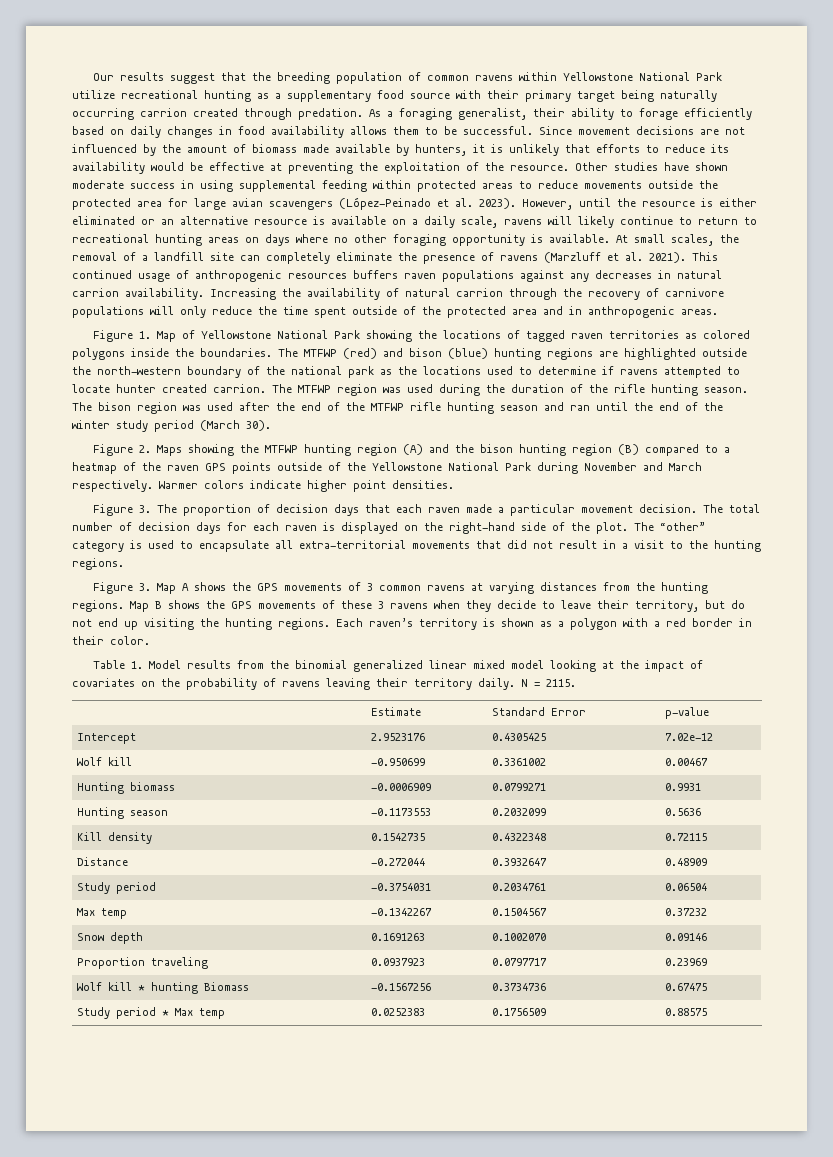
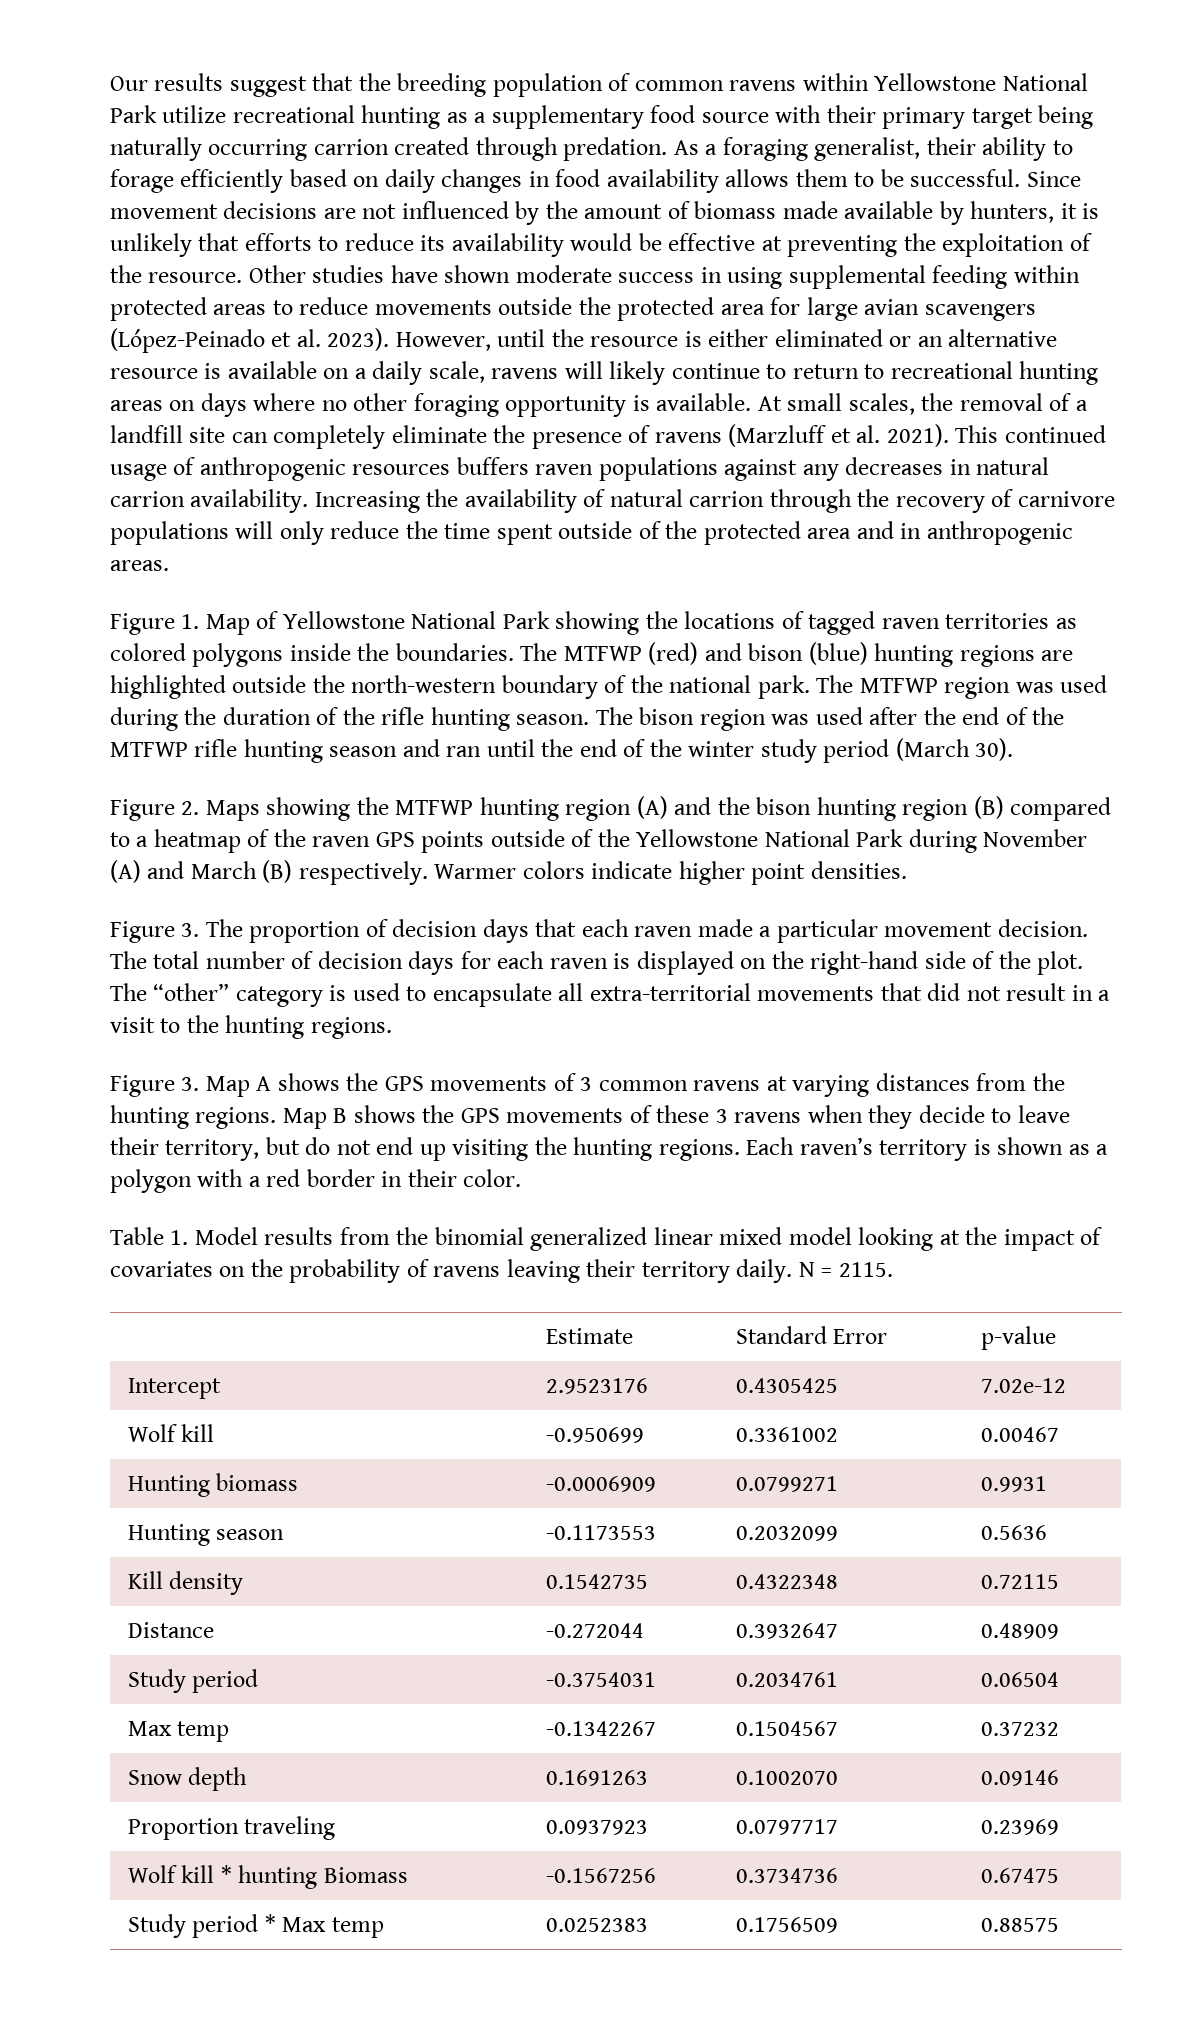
[348,366,740,378] [72,384,266,393] park as the locations used to determine if ravens attempted to locate hunter created carrion. -> [757,675,810,699] park.
(637, 466) none -> [110,860,141,883] (A)
(702, 466) none -> [262,860,293,883] (B)

